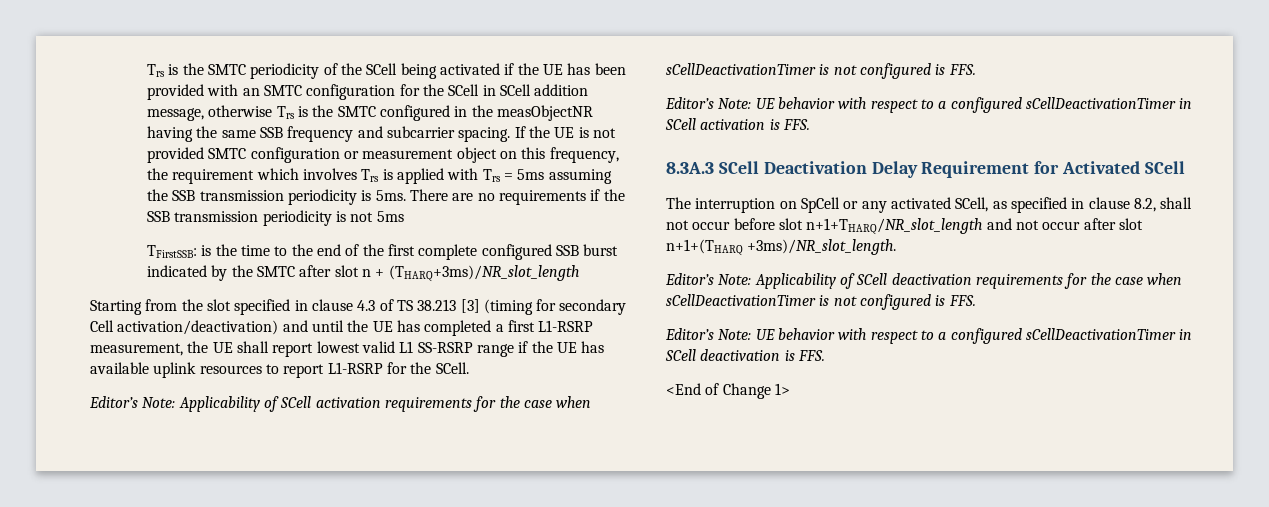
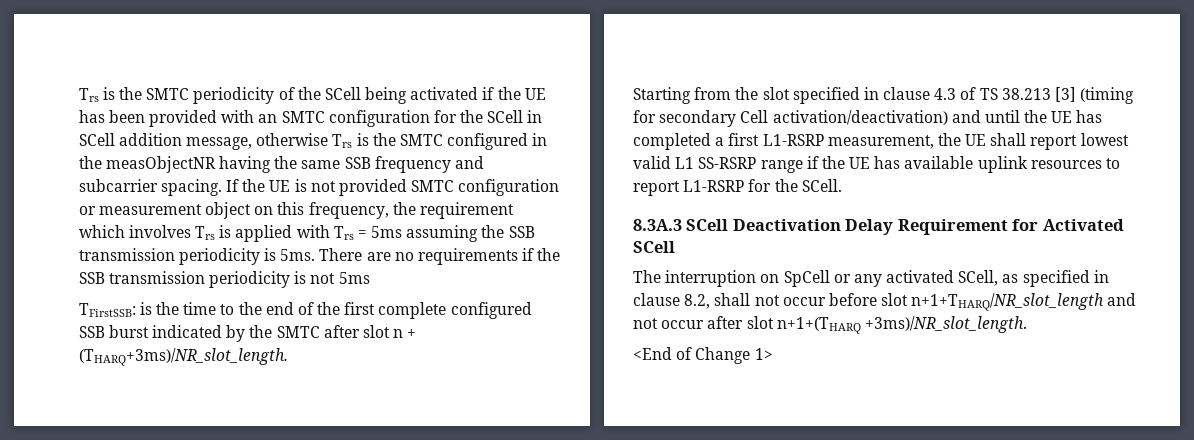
[388,265,579,282] (THARQ+3ms)/NR_slot_length -> [78,348,288,366] (THARQ+3ms)/NR_slot_length.
[89,396,592,412] [666,63,976,79] [665,97,1193,113] [665,118,810,130] // Editor’s Note: Applicability of SCell activation requirements for the case when sCellDeactivationTimer is not configured is FFS. // Editor’s Note: UE behavior with respect to a configured sCellDeactivationTimer in SCell activation is FFS. -> (842, 185) none
[665,273,1183,289] [666,294,976,310] [665,328,1193,344] [665,349,825,361] // Editor’s Note: Applicability of SCell deactivation requirements for the case when sCellDeactivationTimer is not configured is FFS. // Editor’s Note: UE behavior with respect to a configured sCellDeactivationTimer in SCell deactivation is FFS. -> (1027, 324) none

